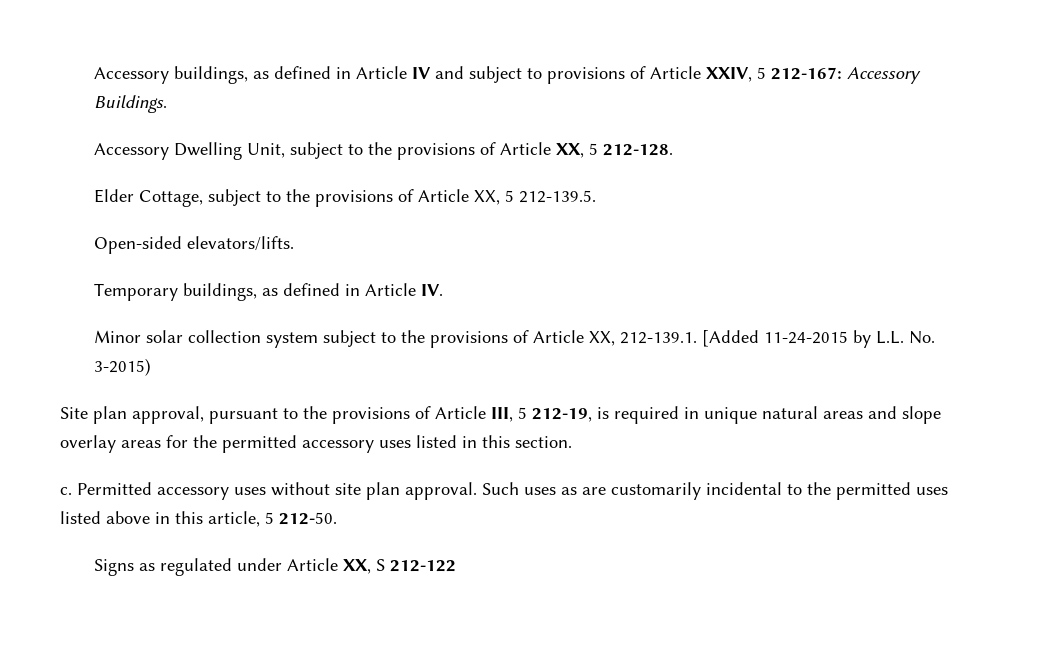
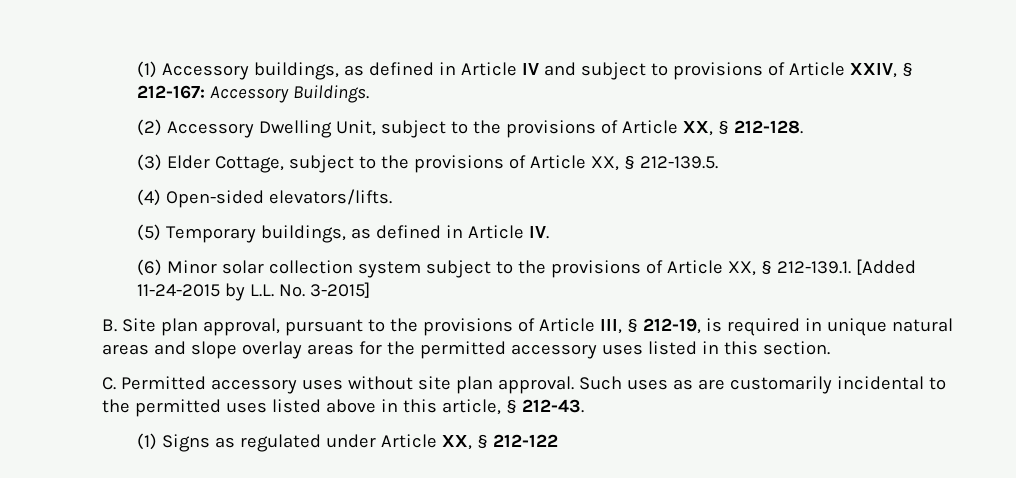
(94, 75) none -> [136,61,157,78] (1)
[757,67,767,79] 5 -> [901,62,913,77] §
(168, 104) none -> [136,119,162,136] (2)
[589,143,599,155] 5 -> [717,120,729,135] §
(674, 150) none -> [136,154,162,171] (3)
[505,190,515,202] 5 -> [623,155,635,170] §
(597, 196) none -> [136,189,161,206] (4)
(295, 243) none -> [136,224,161,241] (5)
(444, 290) none -> [136,259,162,276] (6)
(616, 338) none -> [760,260,772,275] §
[94,358,152,376] 3-2015) // -> [309,282,370,298] [101,319,117,332] 3-2015] // B.
[517,407,527,419] 5 -> [626,318,638,333] §
[59,487,72,495] c. -> [101,377,116,390] C.
[264,512,337,525] 5 212-50. // -> [505,399,584,414] [136,433,157,450] § 212-43. // (1)
[376,559,386,571] S -> [476,434,488,449] §

